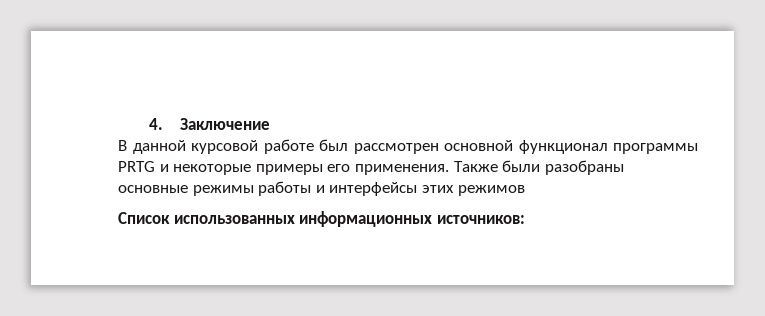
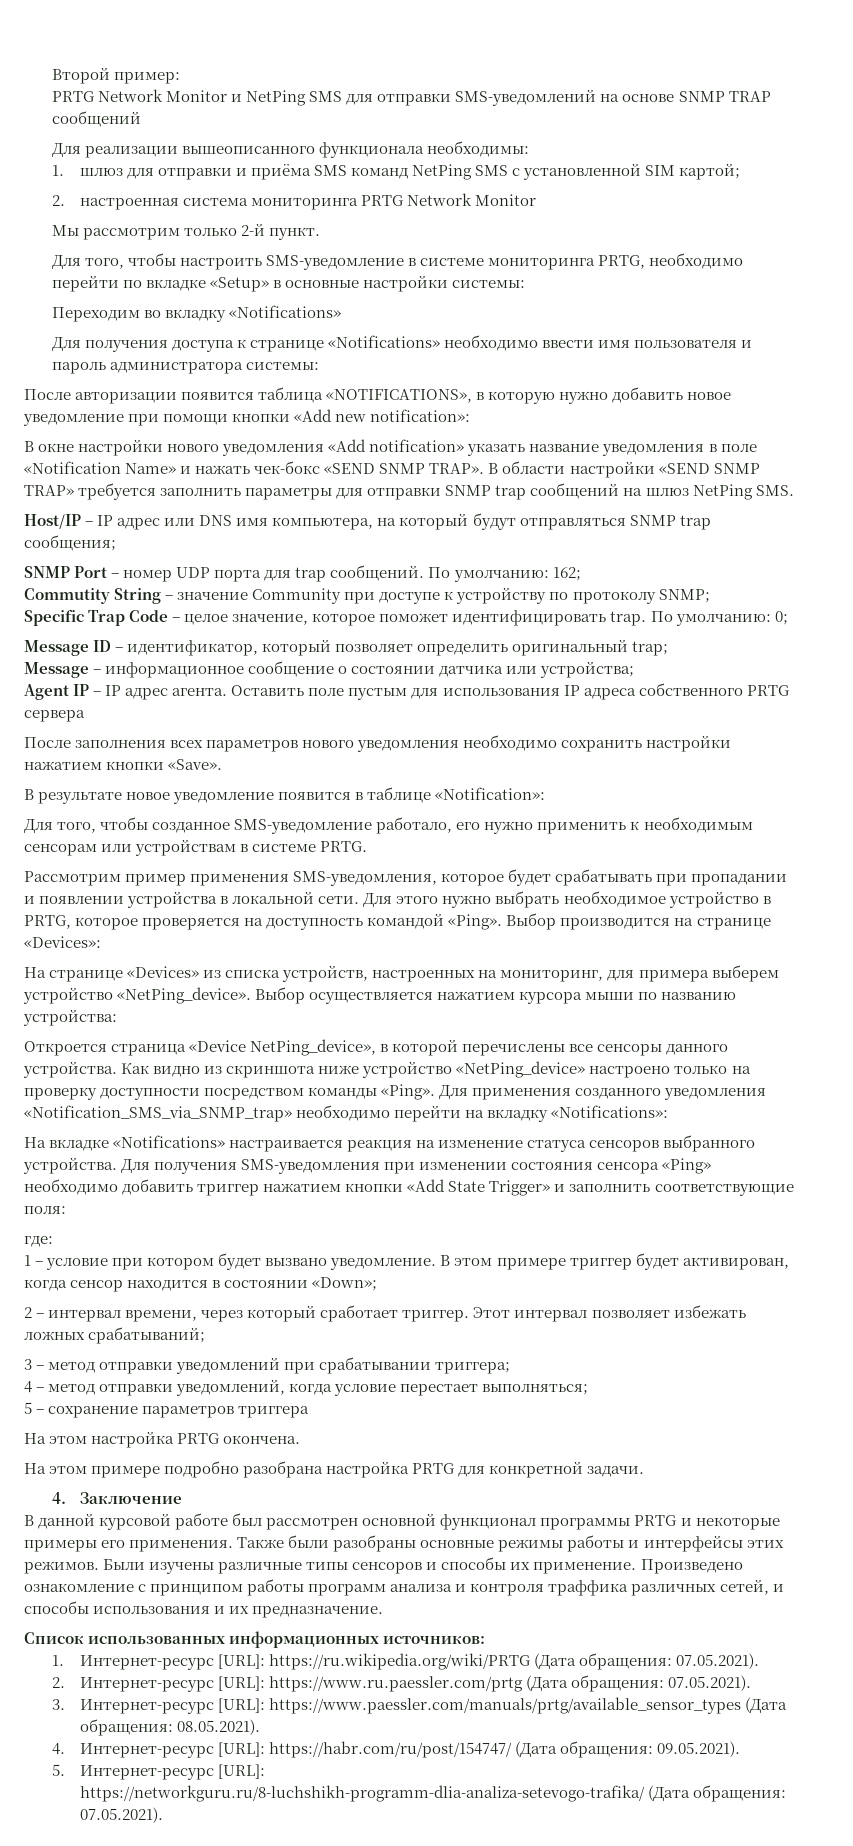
(148, 124) none -> [51,67,180,84] [51,89,771,106] [51,111,141,127] [51,141,530,158] [51,163,741,180] [51,193,537,210] [51,223,321,240] [51,253,744,270] [51,275,526,292] [51,305,342,322] [51,335,753,352] [51,362,320,374] [24,387,732,404] [23,409,471,426] [24,439,757,456] [24,461,760,478] [24,483,794,500] [24,513,711,530] [24,535,116,551] [24,565,581,582] [24,587,710,604] [24,610,788,626] [24,639,669,656] [24,661,635,678] [24,683,789,700] [24,710,85,722] [24,735,732,752] [24,759,223,770] [24,787,546,804] [24,817,753,834] [24,839,368,856] [24,869,788,886] [24,891,771,908] [24,913,771,930] [24,936,101,948] [24,965,779,982] [23,987,737,1004] [23,1009,117,1026] [24,1039,729,1056] [23,1061,751,1078] [24,1084,767,1100] [24,1105,669,1122] [24,1135,756,1152] [23,1157,712,1174] [24,1179,794,1196] [24,1206,66,1214] [24,1236,53,1247] [24,1253,789,1270] [24,1277,378,1292] [24,1305,746,1322] [24,1327,206,1344] [24,1357,511,1374] [24,1379,589,1396] [24,1402,310,1418] [24,1431,301,1448] [24,1461,645,1478] Второй пример: // PRTG Network Monitor и NetPing SMS для отправки SMS-уведомлений на основе SNMP TRAP сообщений // Для реализации вышеописанного функционала необходимы: // 1. шлюз для отправки и приёма SMS команд NetPing SMS с установленной SIM картой; // 2. настроенная система мониторинга PRTG Network Monitor // Мы рассмотрим только 2-й пункт. // Для того, чтобы настроить SMS-уведомление в системе мониторинга PRTG, необходимо перейти по вкладке «Setup» в основные настройки системы: // Переходим во вкладку «Notifications» // Для получения доступа к странице «Notifications» необходимо ввести имя пользователя и пароль администратора системы: // После авторизации появится таблица «NOTIFICATIONS», в которую нужно добавить новое уведомление при помощи кнопки «Add new notification»: // В окне настройки нового уведомления «Add notification» указать название уведомления в поле «Notification Name» и нажать чек-бокс «SEND SNMP TRAP». В области настройки «SEND SNMP TRAP» требуется заполнить параметры для отправки SNMP trap сообщений на шлюз NetPing SMS. // Нost/IP – IP адрес или DNS имя компьютера, на который будут отправляться SNMP trap сообщения; // SNMP Port – номер UDP порта для trap сообщений. По умолчанию: 162; // Commutity String – значение Community при доступе к устройству по протоколу SNMP; // Specific Trap Code – целое значение, которое поможет идентифицировать trap. По умолчанию: 0; // Message ID – идентификатор, который позволяет определить оригинальный trap; // Message – информационное сообщение о состоянии датчика или устройства; // Agent IP – IP адрес агента. Оставить поле пустым для использования IP адреса собственного PRTG сервера // После заполнения всех параметров нового уведомления необходимо сохранить настройки нажатием кнопки «Save». // В результате новое уведомление появится в таблице «Notification»: // Для того, чтобы созданное SMS-уведомление работало, его нужно применить к необходимым сенсорам или устройствам в системе PRTG. // Рассмотрим пример применения SMS-уведомления, которое будет срабатывать при пропадании и появлении устройства в локальной сети. Для этого нужно выбрать необходимое устройство в PRTG, которое проверяется на доступность командой «Ping». Выбор производится на странице «Devices»: // На странице «Devices» из списка устройств, настроенных на мониторинг, для примера выберем устройство «NetPing_device». Выбор осуществляется нажатием курсора мыши по названию устройства: // Откроется страница «Device NetPing_device», в которой перечислены все сенсоры данного устройства. Как видно из скриншота ниже устройство «NetPing_device» настроено только на проверку доступности посредством команды «Ping». Для применения созданного уведомления «Notification_SMS_via_SNMP_trap» необходимо перейти на вкладку «Notifications»: // На вкладке «Notifications» настраивается реакция на изменение статуса сенсоров выбранного устройства. Для получения SMS-уведомления при изменении состояния сенсора «Ping» необходимо добавить триггер нажатием кнопки «Add State Trigger» и заполнить соответствующие поля: // где: // 1 – условие при котором будет вызвано уведомление. В этом примере триггер будет активирован, когда сенсор находится в состоянии «Down»; // 2 – интервал времени, через который сработает триггер. Этот интервал позволяет избежать ложных срабатываний; // 3 – метод отправки уведомлений при срабатывании триггера; // 4 – метод отправки уведомлений, когда условие перестает выполняться; // 5 – сохранение параметров триггера // На этом настройка PRTG окончена. // На этом примере подробно разобрана настройка PRTG для конкретной задачи. //
[457,185,525,196] [118,211,525,227] режимов // Список использованных информационных источников: -> [24,1557,743,1574] [24,1579,784,1596] [24,1601,384,1618] [24,1631,486,1648] [51,1653,760,1670] [51,1675,752,1692] [51,1697,788,1714] [79,1719,260,1736] [51,1741,741,1758] [51,1764,265,1780] [79,1785,786,1802] [79,1807,163,1823] режимов. Были изучены различные типы сенсоров и способы их применение. Произведено ознакомление с принципом работы программ анализа и контроля траффика различных сетей, и способы использования и их предназначение. // Список использованных информационных источников: // 1. Интернет-ресурс [URL]: https://ru.wikipedia.org/wiki/PRTG (Дата обращения: 07.05.2021). // 2. Интернет-ресурс [URL]: https://www.ru.paessler.com/prtg (Дата обращения: 07.05.2021). // 3. Интернет-ресурс [URL]: https://www.paessler.com/manuals/prtg/available_sensor_types (Дата обращения: 08.05.2021). // 4. Интернет-ресурс [URL]: https://habr.com/ru/post/154747/ (Дата обращения: 09.05.2021). // 5. Интернет-ресурс [URL]: https://networkguru.ru/8-luchshikh-programm-dlia-analiza-setevogo-trafika/ (Дата обращения: 07.05.2021).

